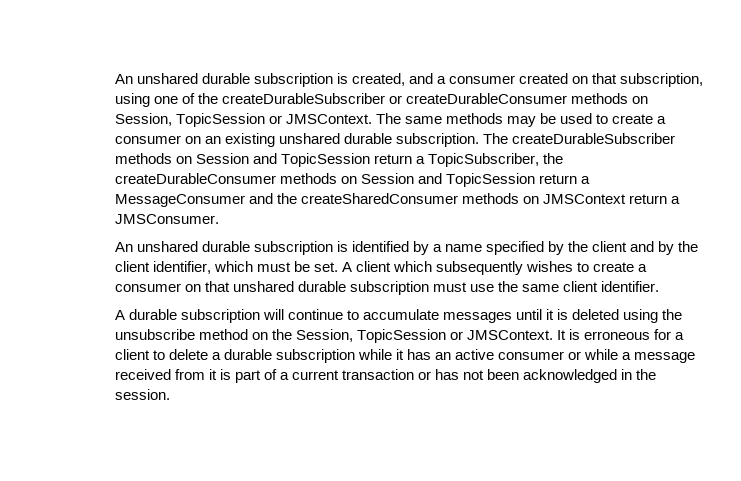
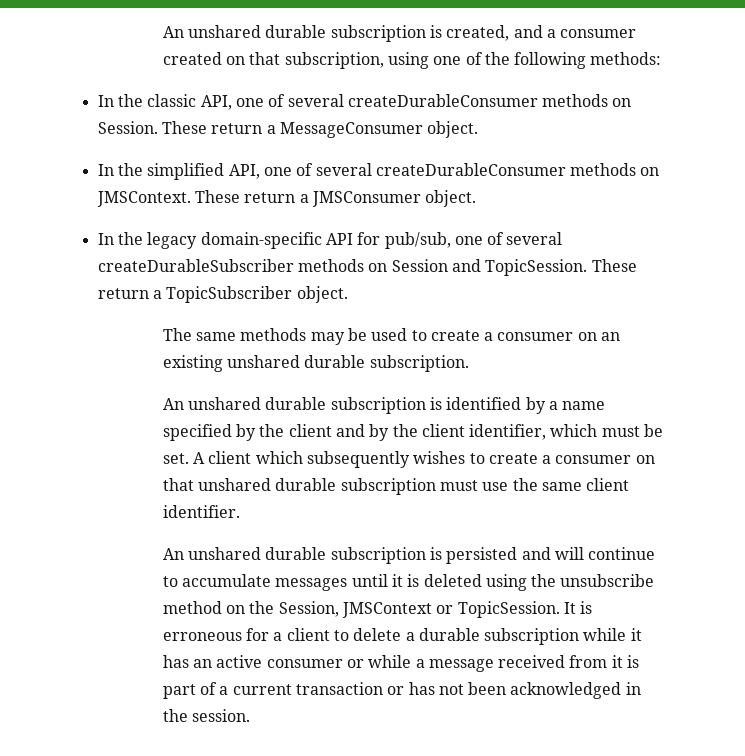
[221,93,649,104] [114,113,372,127] createDurableSubscriber or createDurableConsumer methods on Session, TopicSession or JMSContext. -> [514,52,662,69] [97,94,632,110] [97,121,479,138] [97,163,660,180] [96,190,477,207] [97,232,563,249] [97,259,637,276] [97,286,348,303] following methods: // In the classic API, one of several createDurableConsumer methods on Session. These return a MessageConsumer object. // In the simplified API, one of several createDurableConsumer methods on JMSContext. These return a JMSConsumer object. // In the legacy domain-specific API for pub/sub, one of several createDurableSubscriber methods on Session and TopicSession. These return a TopicSubscriber object. //
[483,133,676,144] [114,153,564,167] [114,173,591,187] [114,193,681,207] [114,214,219,224] The createDurableSubscriber methods on Session and TopicSession return a TopicSubscriber, the createDurableConsumer methods on Session and TopicSession return a MessageConsumer and the createSharedConsumer methods on JMSContext return a JMSConsumer. -> (469, 363) none
[114,309,260,323] A durable subscription -> [162,547,551,564] An unshared durable subscription is persisted and
[356,329,554,343] TopicSession or JMSContext. -> [341,601,560,618] JMSContext or TopicSession.

